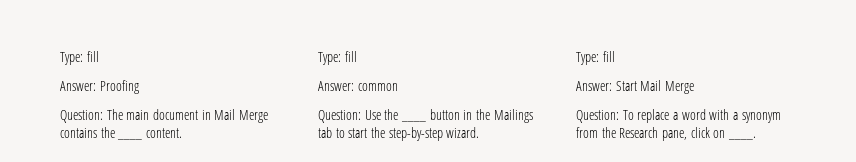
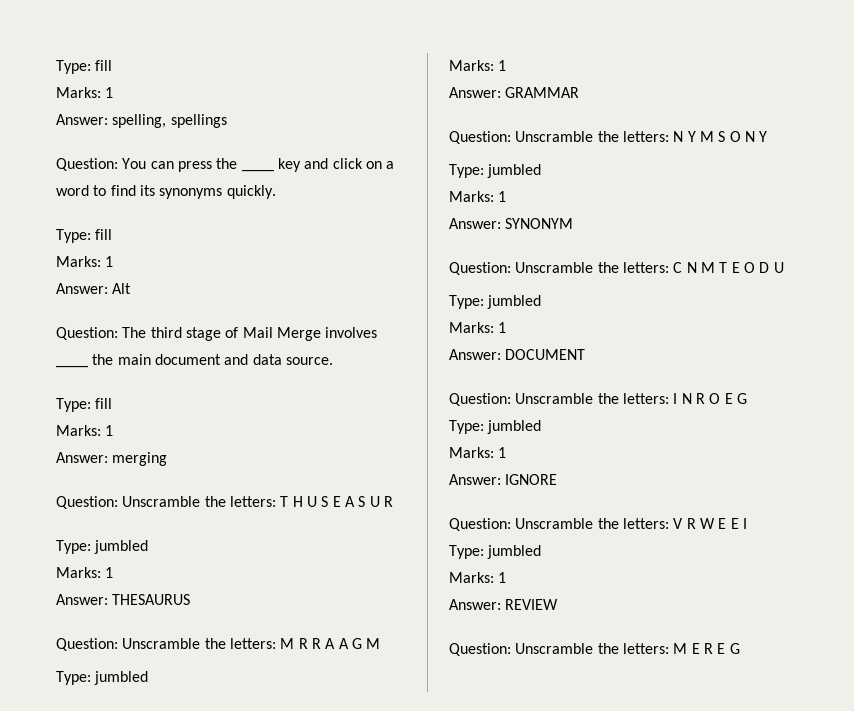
[60,51,99,65] [60,80,139,94] [60,109,268,123] [60,127,115,138] [117,138,143,140] [145,128,182,138] [318,51,357,65] [318,81,398,91] [318,109,399,123] [400,120,426,122] [429,109,533,123] [318,127,480,141] [576,51,615,65] [576,80,694,94] [576,109,781,123] [576,127,756,141] Type: fill // Answer: Proofing // Question: The main document in Mail Merge contains the ____ content. // Type: fill // Answer: common // Question: Use the ____ button in the Mailings tab to start the step-by-step wizard. // Type: fill // Answer: Start Mail Merge // Question: To replace a word with a synonym from the Research pane, click on ____. -> [56,60,113,74] [56,87,114,98] [56,114,227,128] [56,158,238,172] [241,158,395,172] [56,185,276,199] [56,229,113,243] [56,256,114,267] [56,283,132,294] [56,327,378,341] [56,365,88,368] [92,354,333,365] [56,398,113,412] [56,425,114,436] [56,452,168,466] [56,496,393,509] [56,540,149,554] [56,567,114,578] [56,594,191,605] [56,638,381,651] [56,671,149,685] [449,60,507,71] [449,87,580,98] [449,131,768,144] [449,164,542,178] [449,191,507,202] [449,218,574,229] [449,262,784,275] [449,295,542,309] [449,322,507,333] [449,349,586,360] [449,393,747,406] [449,420,542,434] [449,447,507,458] [449,474,558,485] [449,518,747,531] [449,545,542,559] [449,572,507,583] [449,599,559,610] [449,643,740,656] Type: fill // Marks: 1 // Answer: spelling, spellings // Question: You can press the ____ key and click on a word to find its synonyms quickly. // Type: fill // Marks: 1 // Answer: Alt // Question: The third stage of Mail Merge involves ____ the main document and data source. // Type: fill // Marks: 1 // Answer: merging // Question: Unscramble the letters: T H U S E A S U R // Type: jumbled // Marks: 1 // Answer: THESAURUS // Question: Unscramble the letters: M R R A A G M // Type: jumbled // Marks: 1 // Answer: GRAMMAR // Question: Unscramble the letters: N Y M S O N Y // Type: jumbled // Marks: 1 // Answer: SYNONYM // Question: Unscramble the letters: C N M T E O D U // Type: jumbled // Marks: 1 // Answer: DOCUMENT // Question: Unscramble the letters: I N R O E G // Type: jumbled // Marks: 1 // Answer: IGNORE // Question: Unscramble the letters: V R W E E I // Type: jumbled // Marks: 1 // Answer: REVIEW // Question: Unscramble the letters: M E R E G

